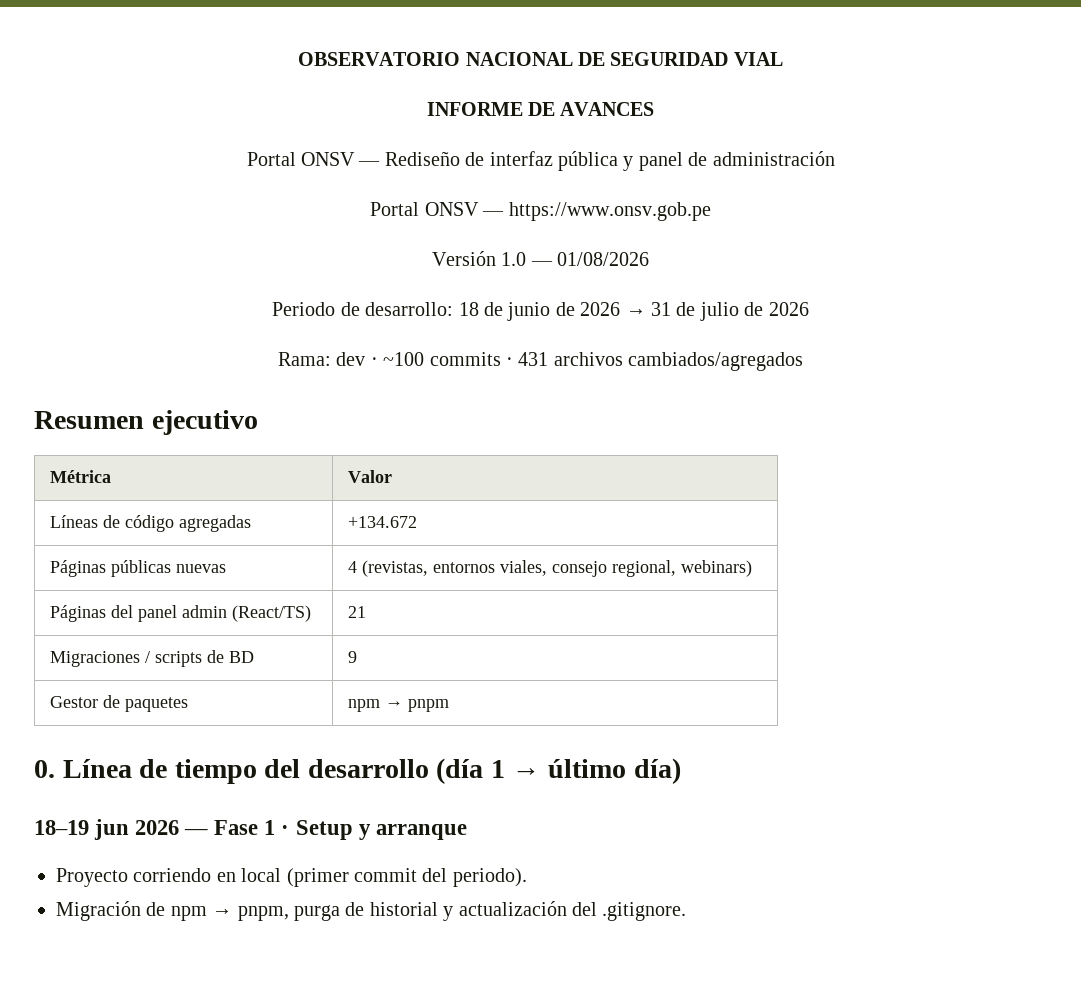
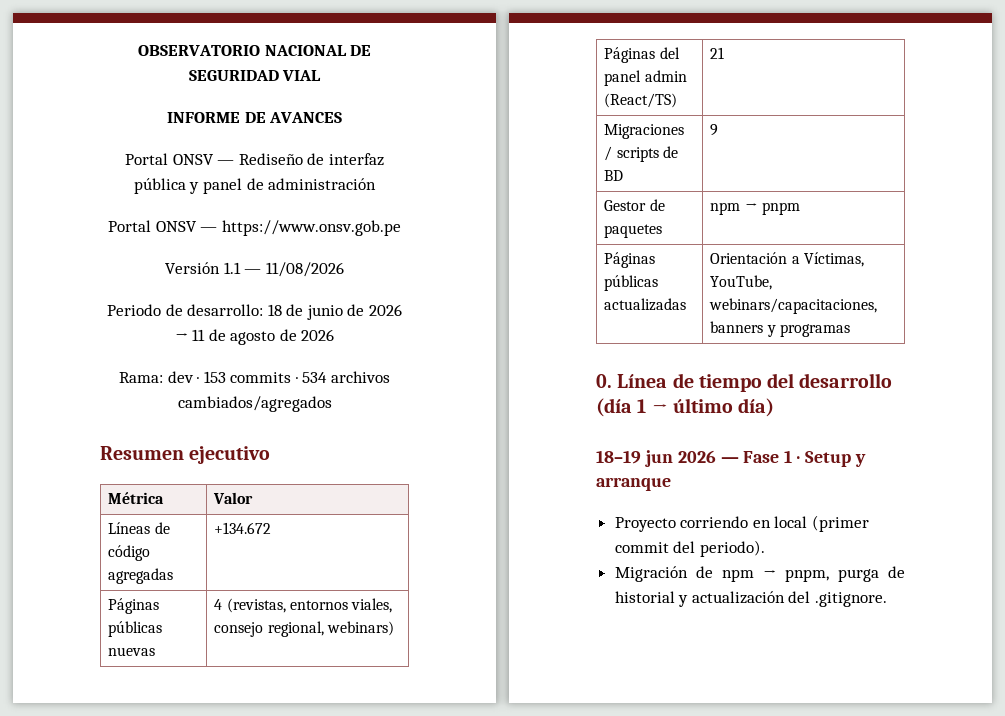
[501,252,650,266] 1.0 — 01/08/2026 -> [223,262,344,277] 1.1 — 11/08/2026
[650,302,739,321] 31 de julio -> [192,329,276,345] 11 de agosto
[383,352,425,366] ~100 -> [203,371,226,383] 153
[518,352,549,366] 431 -> [302,372,328,383] 534
(449, 705) none -> [604,252,656,268] [604,275,659,291] [604,298,687,311] [710,252,864,267] [710,275,773,290] [709,298,878,314] [710,321,850,337] // Páginas públicas actualizadas | Orientación a Víctimas, YouTube, webinars/capacitaciones, banners y programas

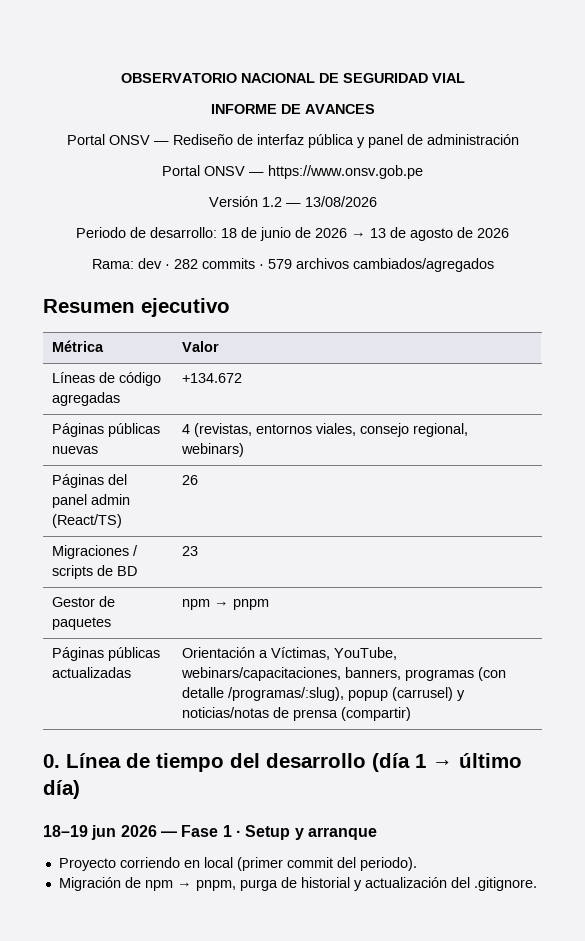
[223,262,344,277] 1.1 — 11/08/2026 -> [261,196,377,207] 1.2 — 13/08/2026
[192,329,206,341] 11 -> [370,228,386,238] 13
[203,371,226,383] 153 -> [173,259,198,269] 282
[302,372,328,383] 534 -> [267,259,292,269] 579
[710,47,725,59] 21 -> [182,475,199,485] 26
[710,124,719,136] 9 -> [182,546,199,556] 23
[710,321,850,337] banners y programas -> [345,667,507,681] [182,687,466,701] [182,707,412,721] banners, programas (con detalle /programas/:slug), popup (carrusel) y noticias/notas de prensa (compartir)

